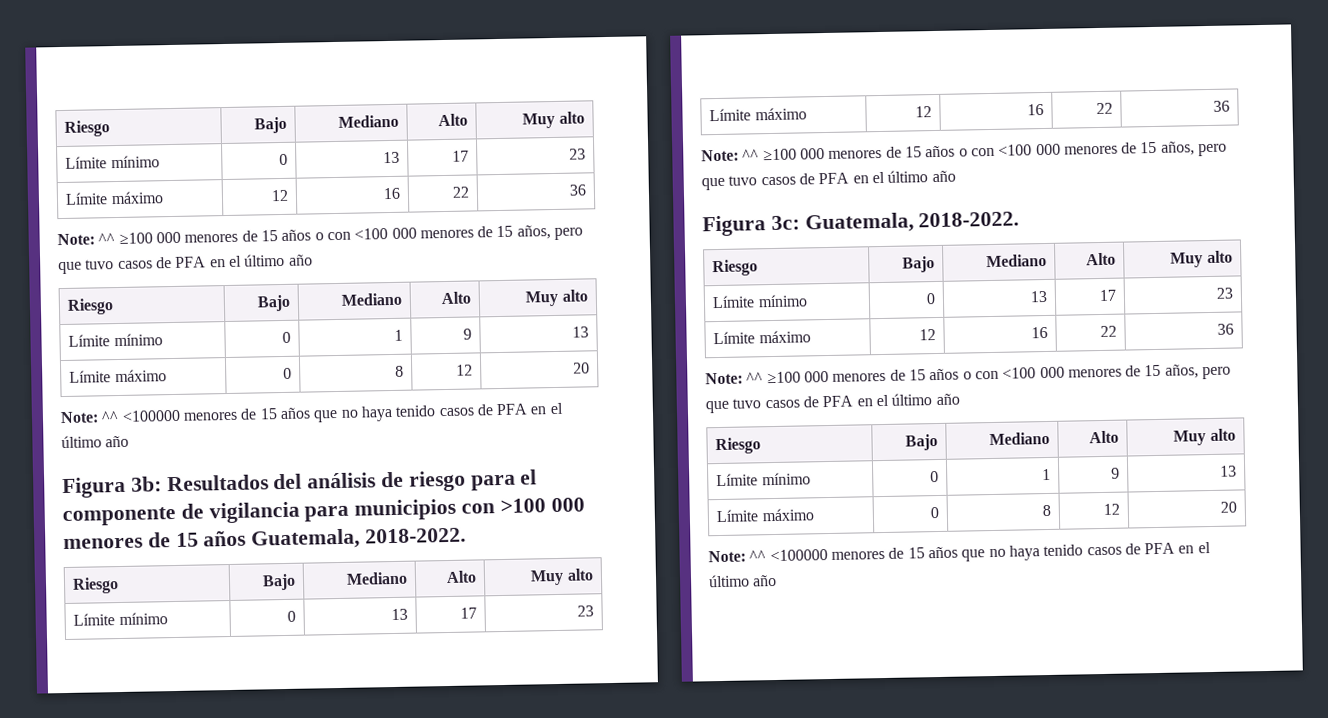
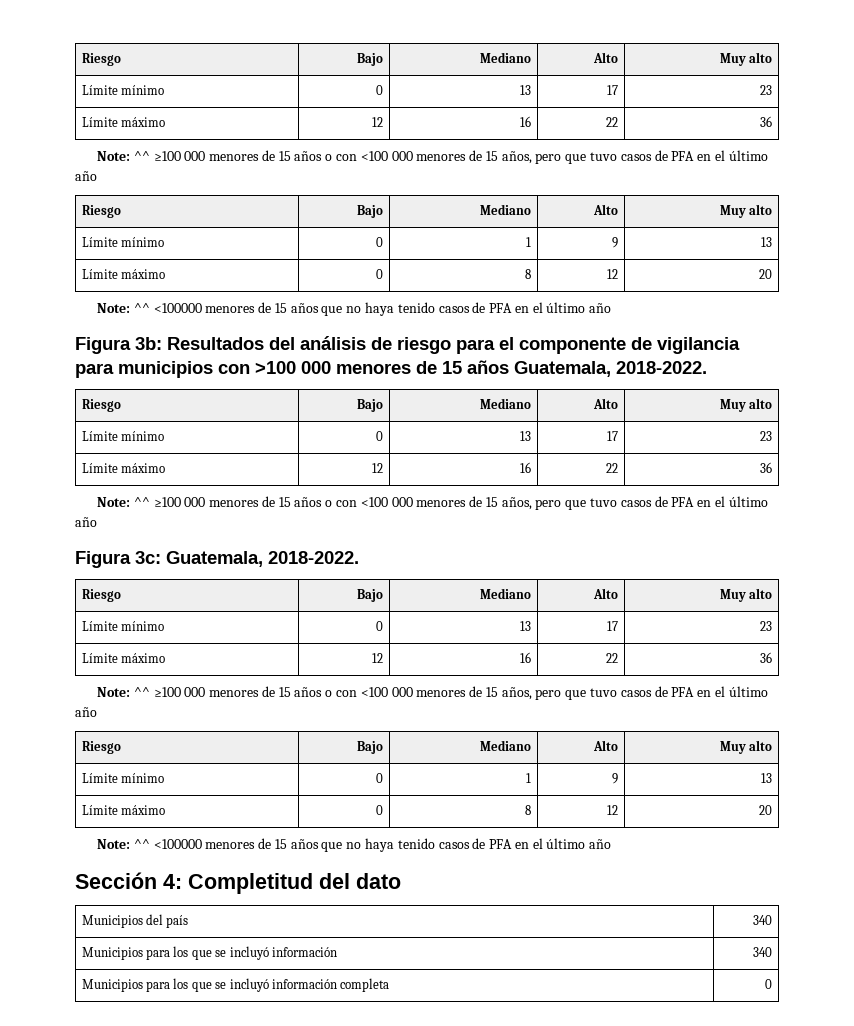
(778, 580) none -> [75,872,401,894] [81,914,189,928] [753,915,773,925] [81,946,337,960] [753,947,773,957] [81,978,390,992] [765,979,773,989] // Sección 4: Completitud del dato // Municipios del país | 340 // Municipios para los que se incluyó información | 340 // Municipios para los que se incluyó información completa | 0

